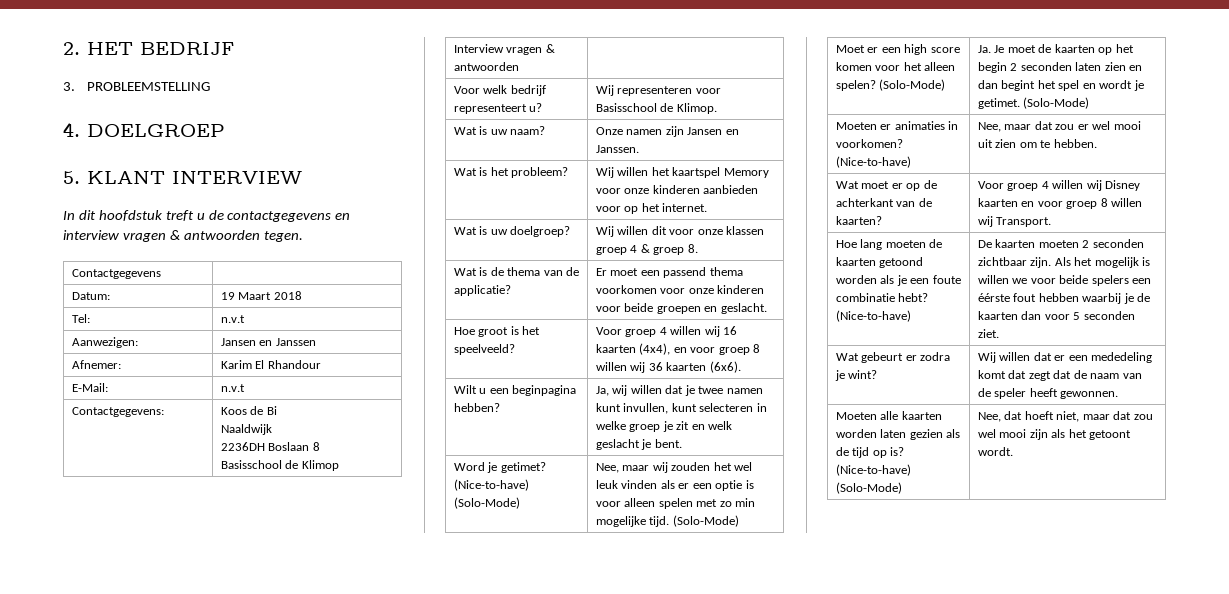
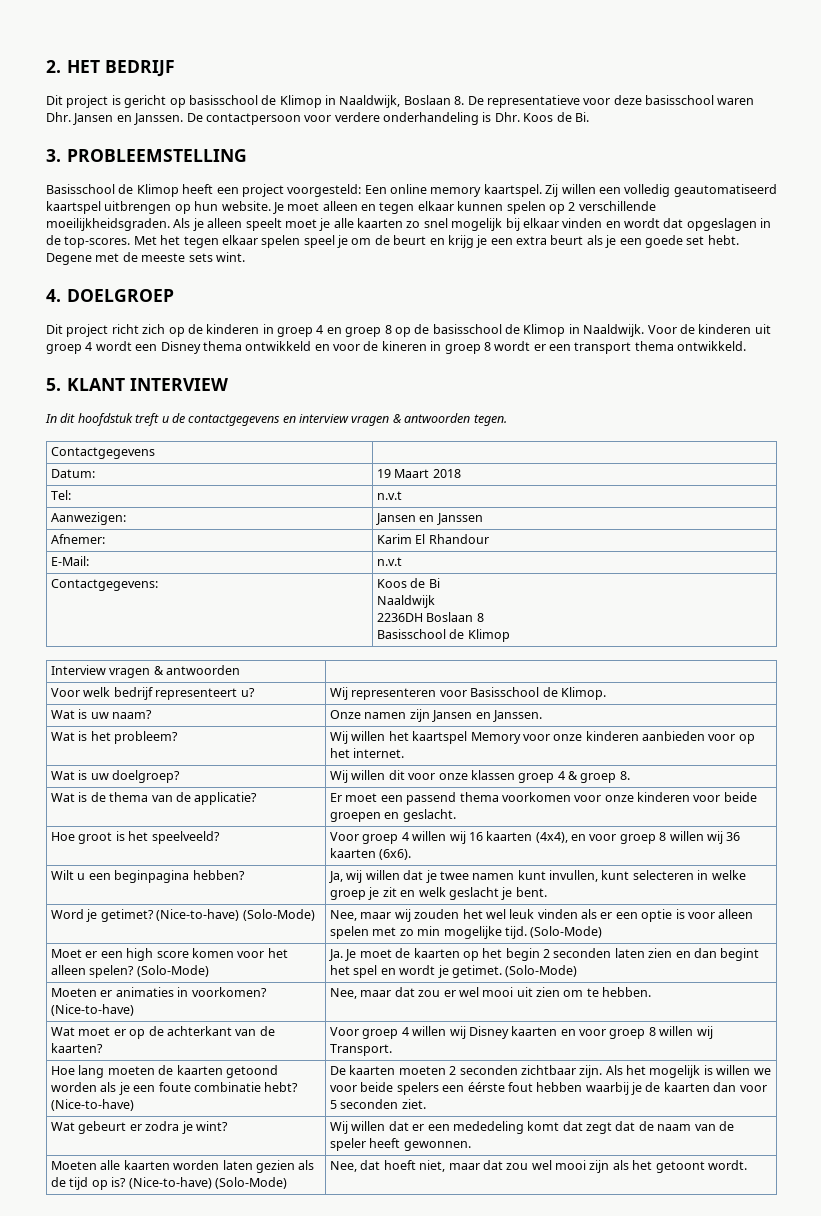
[63,82,210,91] [63,122,226,137] 3. PROBLEEMSTELLING // 4. DOELGROEP -> [46,95,755,108] [46,112,589,125] [46,149,248,162] [46,184,777,197] [46,201,656,214] [46,218,772,231] [46,235,739,248] [46,252,245,265] [46,289,175,302] [46,324,771,337] [46,341,747,354] Dit project is gericht op basisschool de Klimop in Naaldwijk, Boslaan 8. De representatieve voor deze basisschool waren Dhr. Jansen en Janssen. De contactpersoon voor verdere onderhandeling is Dhr. Koos de Bi. // 3. PROBLEEMSTELLING // Basisschool de Klimop heeft een project voorgesteld: Een online memory kaartspel. Zij willen een volledig geautomatiseerd kaartspel uitbrengen op hun website. Je moet alleen en tegen elkaar kunnen spelen op 2 verschillende moeilijkheidsgraden. Als je alleen speelt moet je alle kaarten zo snel mogelijk bij elkaar vinden en wordt dat opgeslagen in de top-scores. Met het tegen elkaar spelen speel je om de beurt en krijg je een extra beurt als je een goede set hebt. Degene met de meeste sets wint. // 4. DOELGROEP // Dit project richt zich op de kinderen in groep 4 en groep 8 op de basisschool de Klimop in Naaldwijk. Voor de kinderen uit groep 4 wordt een Disney thema ontwikkeld en voor de kineren in groep 8 wordt er een transport thema ontwikkeld.

